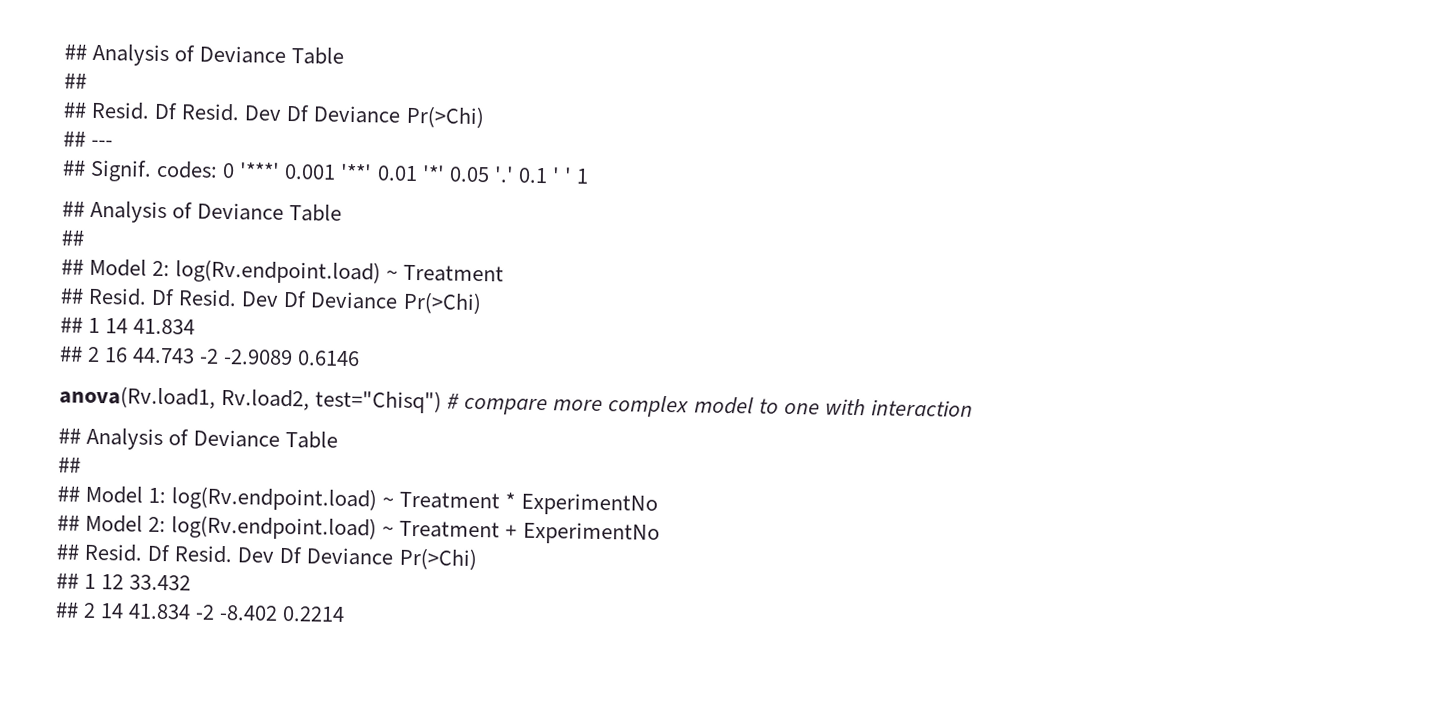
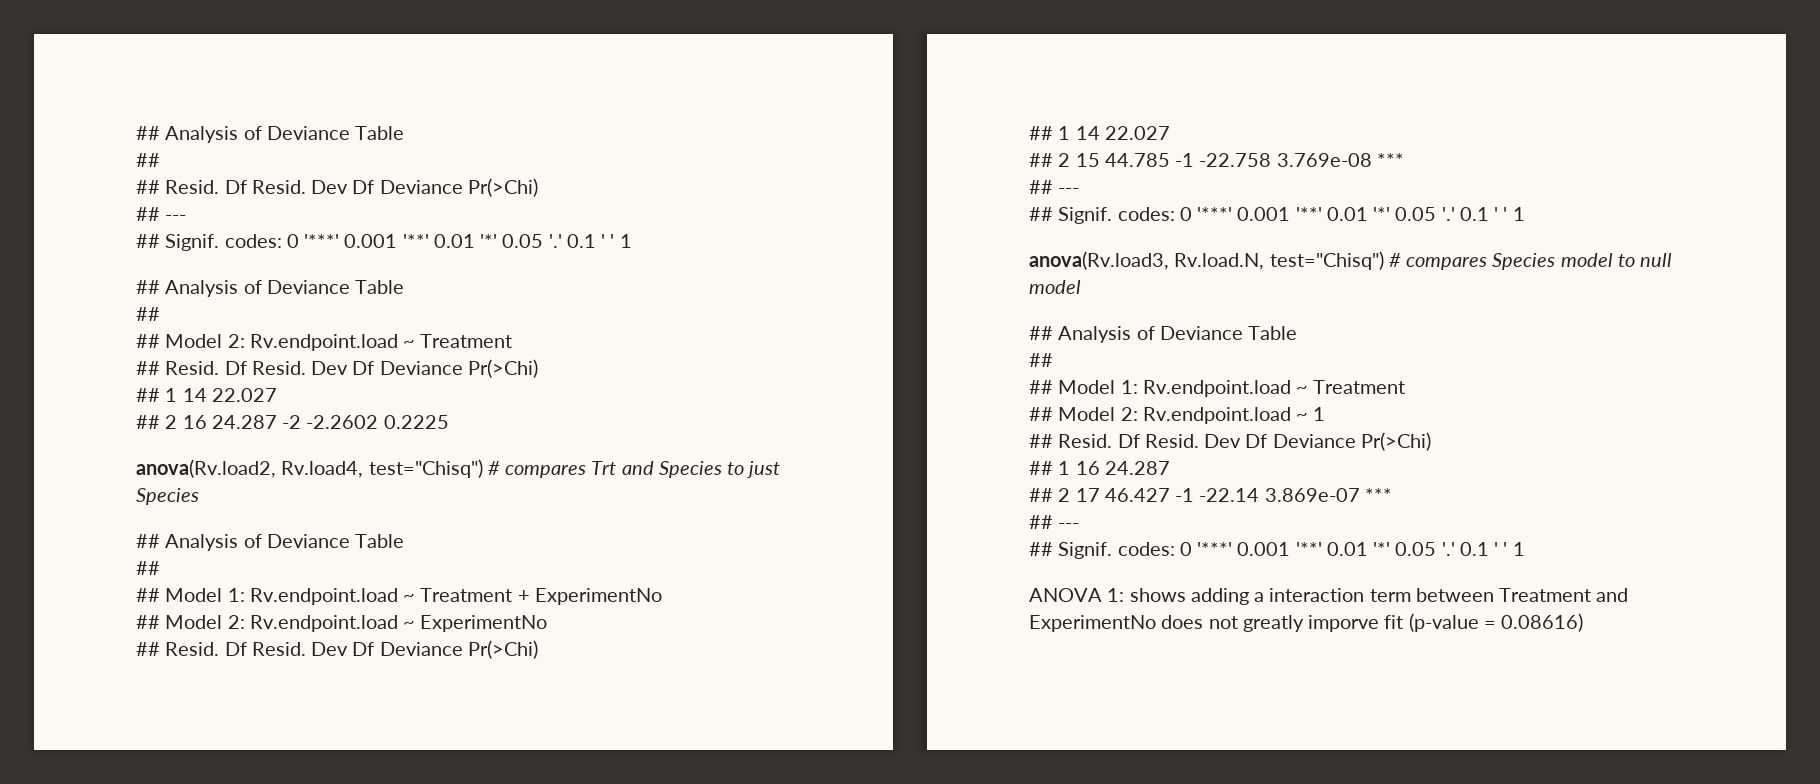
[175,259,382,285] log(Rv.endpoint.load) -> [249,334,398,351] Rv.endpoint.load
[133,318,196,335] 41.834 -> [211,388,277,402] 22.027
[132,347,361,367] [59,385,973,418] [58,427,339,451] [58,457,81,473] [57,485,516,512] 44.743 -2 -2.9089 0.6146 // anova(Rv.load1, Rv.load2, test="Chisq") # compare more complex model to one with interaction // ## Analysis of Deviance Table // ## // ## Model 1: log(Rv.endpoint.load) ~ Treatment * -> [211,415,449,429] [136,459,781,478] [136,488,199,505] [136,534,405,551] [136,561,160,575] [136,588,530,605] 24.287 -2 -2.2602 0.2225 // anova(Rv.load2, Rv.load4, test="Chisq") # compares Trt and Species to just Species // ## Analysis of Deviance Table // ## // ## Model 1: Rv.endpoint.load ~ Treatment +
[171,515,518,541] log(Rv.endpoint.load) ~ Treatment + -> [249,615,416,632] Rv.endpoint.load ~
[101,574,192,591] [55,602,346,622] 12 33.432 // ## 2 14 41.834 -2 -8.402 0.2214 -> [1075,126,1170,140] [1029,153,1404,167] [1029,180,1080,194] [1029,207,1525,224] [1029,251,1673,270] [1029,280,1081,294] [1029,326,1298,343] [1029,353,1053,367] [1029,380,1406,397] [1029,407,1326,424] [1029,432,1431,451] [1029,461,1170,475] [1029,488,1392,502] [1029,515,1080,529] [1029,542,1525,559] [1029,588,1629,605] [1029,613,1584,632] 14 22.027 // ## 2 15 44.785 -1 -22.758 3.769e-08 *** // ## --- // ## Signif. codes: 0 '***' 0.001 '**' 0.01 '*' 0.05 '.' 0.1 ' ' 1 // anova(Rv.load3, Rv.load.N, test="Chisq") # compares Species model to null model // ## Analysis of Deviance Table // ## // ## Model 1: Rv.endpoint.load ~ Treatment // ## Model 2: Rv.endpoint.load ~ 1 // ## Resid. Df Resid. Dev Df Deviance Pr(>Chi) // ## 1 16 24.287 // ## 2 17 46.427 -1 -22.14 3.869e-07 *** // ## --- // ## Signif. codes: 0 '***' 0.001 '**' 0.01 '*' 0.05 '.' 0.1 ' ' 1 // ANOVA 1: shows adding a interaction term between Treatment and ExperimentNo does not greatly imporve fit (p-value = 0.08616)

